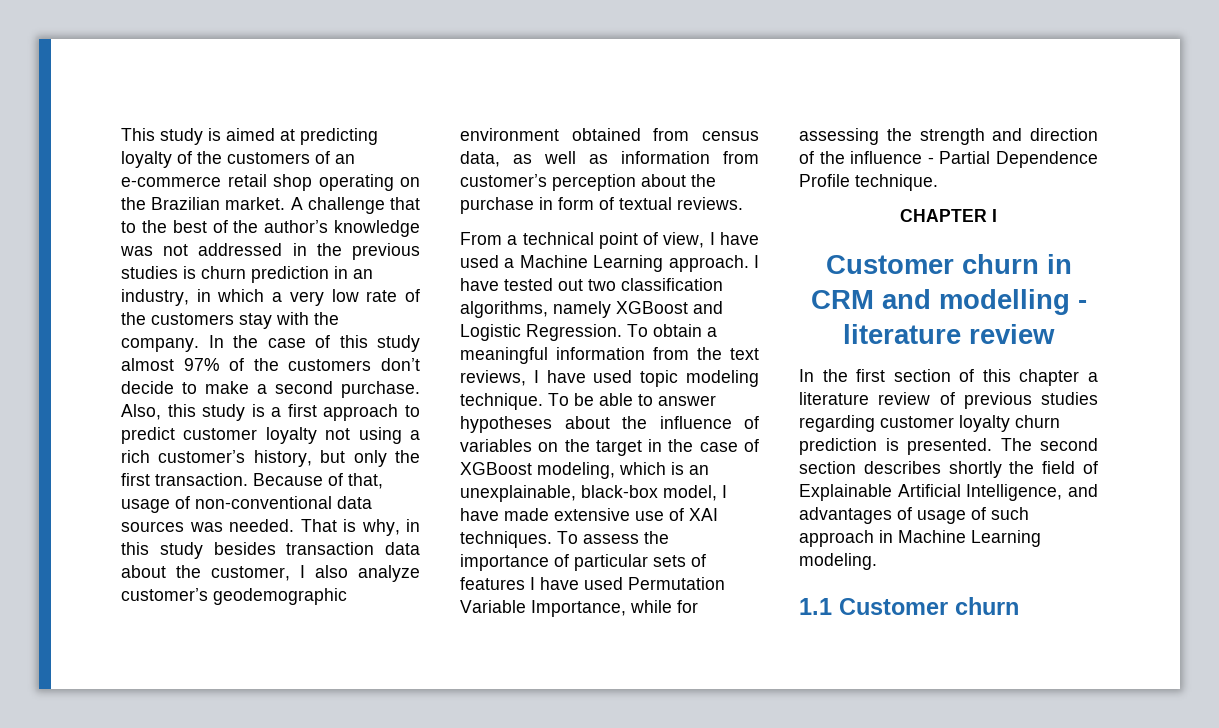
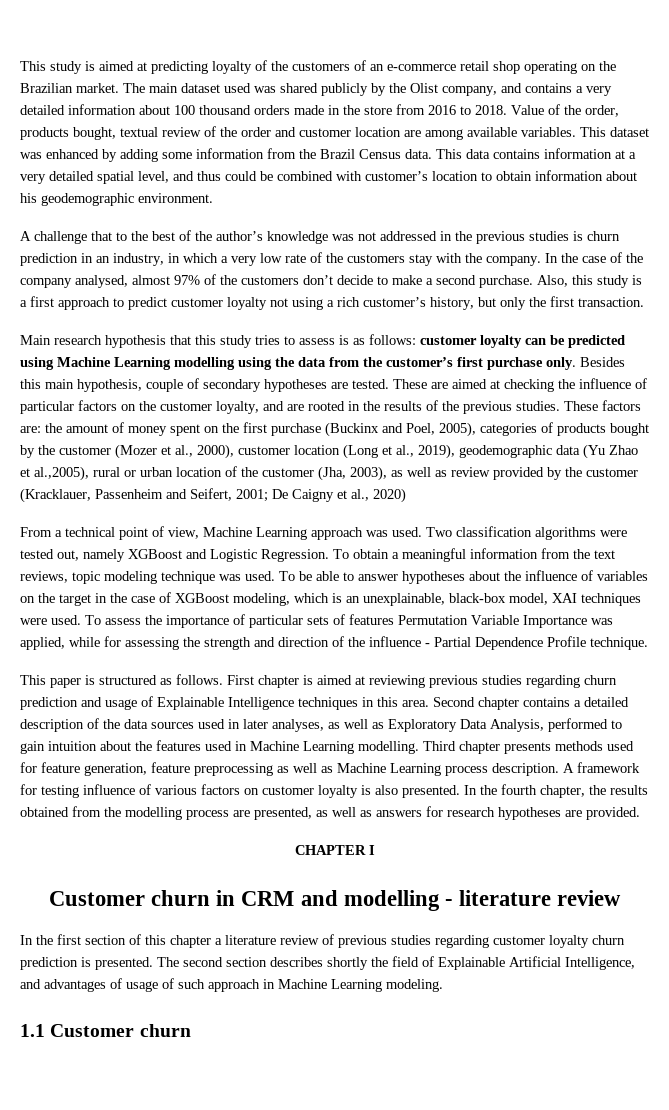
(286, 203) none -> [123,83,612,96] [20,104,619,117] [20,126,649,140] [20,148,636,162] [20,170,637,184] [20,193,213,206] The main dataset used was shared publicly by the Olist company, and contains a very detailed information about 100 thousand orders made in the store from 2016 to 2018. Value of the order, products bought, textual review of the order and customer location are among available variables. This dataset was enhanced by adding some information from the Brazil Census data. This data contains information at a very detailed spatial level, and thus could be combined with customer’s location to obtain information about his geodemographic environment. //
[339,335,420,352] this study -> [626,253,643,263] [20,275,128,288] the company analysed,
[253,473,383,489] [121,496,372,513] [121,519,420,536] [121,542,420,559] [121,565,420,582] [121,588,347,605] [460,128,759,141] [460,151,759,167] [460,174,716,191] [460,197,743,214] Because of that, usage of non-conventional data sources was needed. That is why, in this study besides transaction data about the customer, I also analyze customer’s geodemographic environment obtained from census data, as well as information from customer’s perception about the purchase in form of textual reviews. -> [20,334,625,348] [20,357,625,370] [20,378,647,392] [20,400,641,414] [20,422,649,437] [20,444,638,459] [20,466,638,481] [20,488,406,503] // Main research hypothesis that this study tries to assess is as follows: customer loyalty can be predicted using Machine Learning modelling using the data from the customer’s first purchase only. Besides this main hypothesis, couple of secondary hypotheses are tested. These are aimed at checking the influence of particular factors on the customer loyalty, and are rooted in the results of the previous studies. These factors are: the amount of money spent on the first purchase (Buckinx and Poel, 2005), categories of products bought by the customer (Mozer et al., 2000), customer location (Long et al., 2019), geodemographic data (Yu Zhao et al.,2005), rural or urban location of the customer (Jha, 2003), as well as review provided by the customer (Kracklauer, Passenheim and Seifert, 2001; De Caigny et al., 2020)
[709,232,759,245] [460,255,759,272] [460,278,723,291] [460,301,548,318] I have used a Machine Learning approach. I have tested out two classification algorithms, -> [203,526,627,540] [20,549,79,561] Machine Learning approach was used. Two classification algorithms were tested out,
[533,370,759,387] [460,393,543,410] I have used topic modeling technique. -> [72,571,275,584] topic modeling technique was used.
[722,485,727,498] [460,508,718,521] [460,531,552,548] I have made extensive use of XAI techniques. -> [552,593,641,606] [20,615,81,625] XAI techniques were used.
[530,577,725,590] [460,600,626,617] I have used Permutation Variable Importance, -> [398,615,613,628] [20,637,65,650] Permutation Variable Importance was applied,
(938, 182) none -> [20,674,617,688] [20,696,629,710] [20,718,622,732] [20,740,634,754] [20,762,640,776] [20,784,648,798] [20,806,640,820] // This paper is structured as follows. First chapter is aimed at reviewing previous studies regarding churn prediction and usage of Explainable Intelligence techniques in this area. Second chapter contains a detailed description of the data sources used in later analyses, as well as Exploratory Data Analysis, performed to gain intuition about the features used in Machine Learning modelling. Third chapter presents methods used for feature generation, feature preprocessing as well as Machine Learning process description. A framework for testing influence of various factors on customer loyalty is also presented. In the fourth chapter, the results obtained from the modelling process are presented, as well as answers for research hypotheses are provided.

